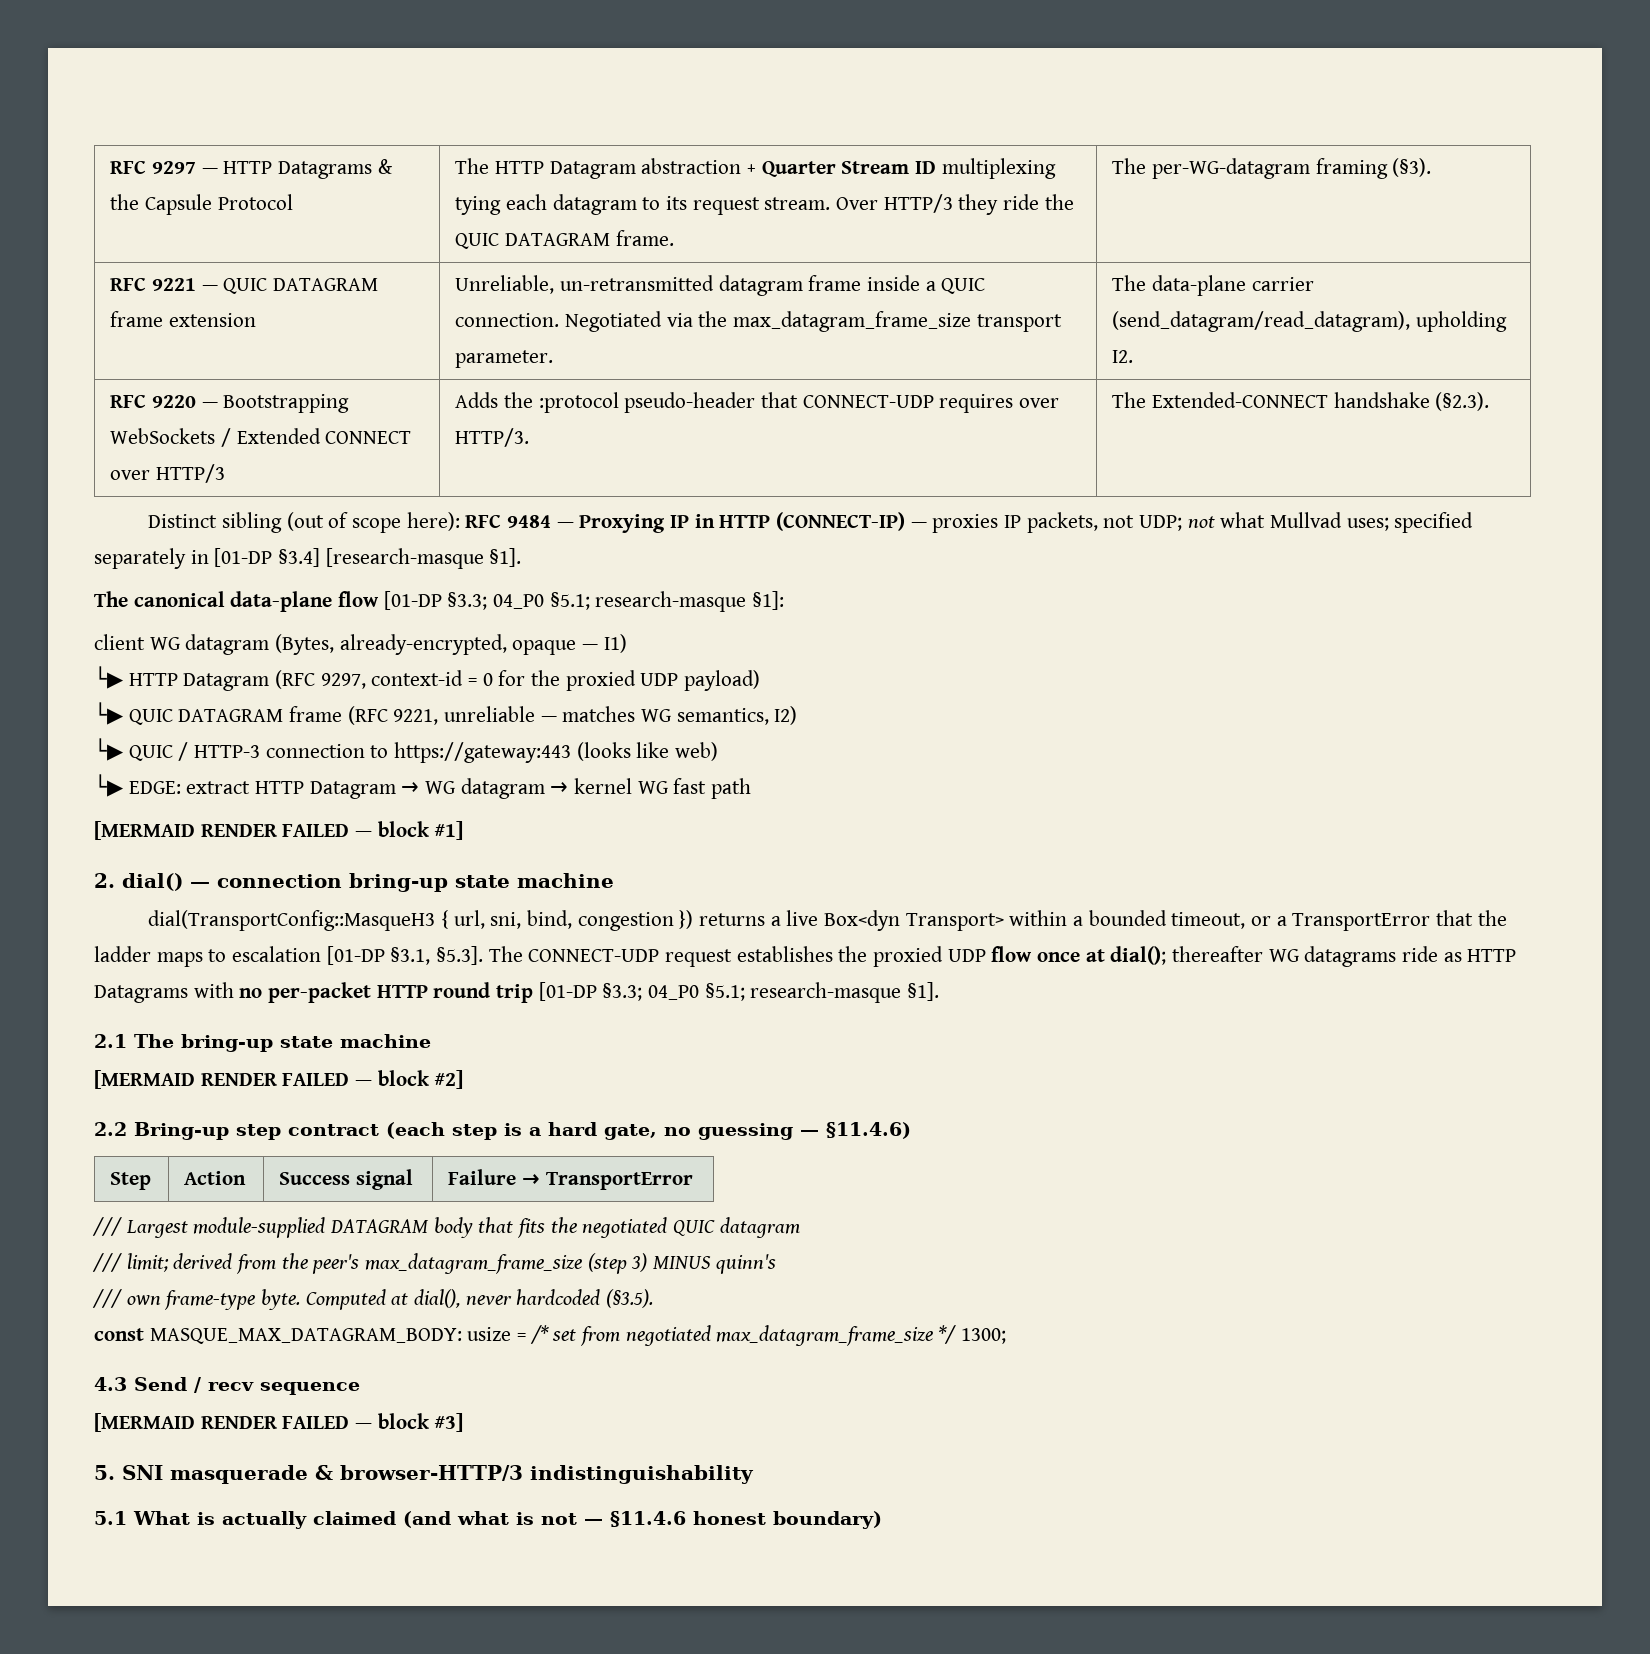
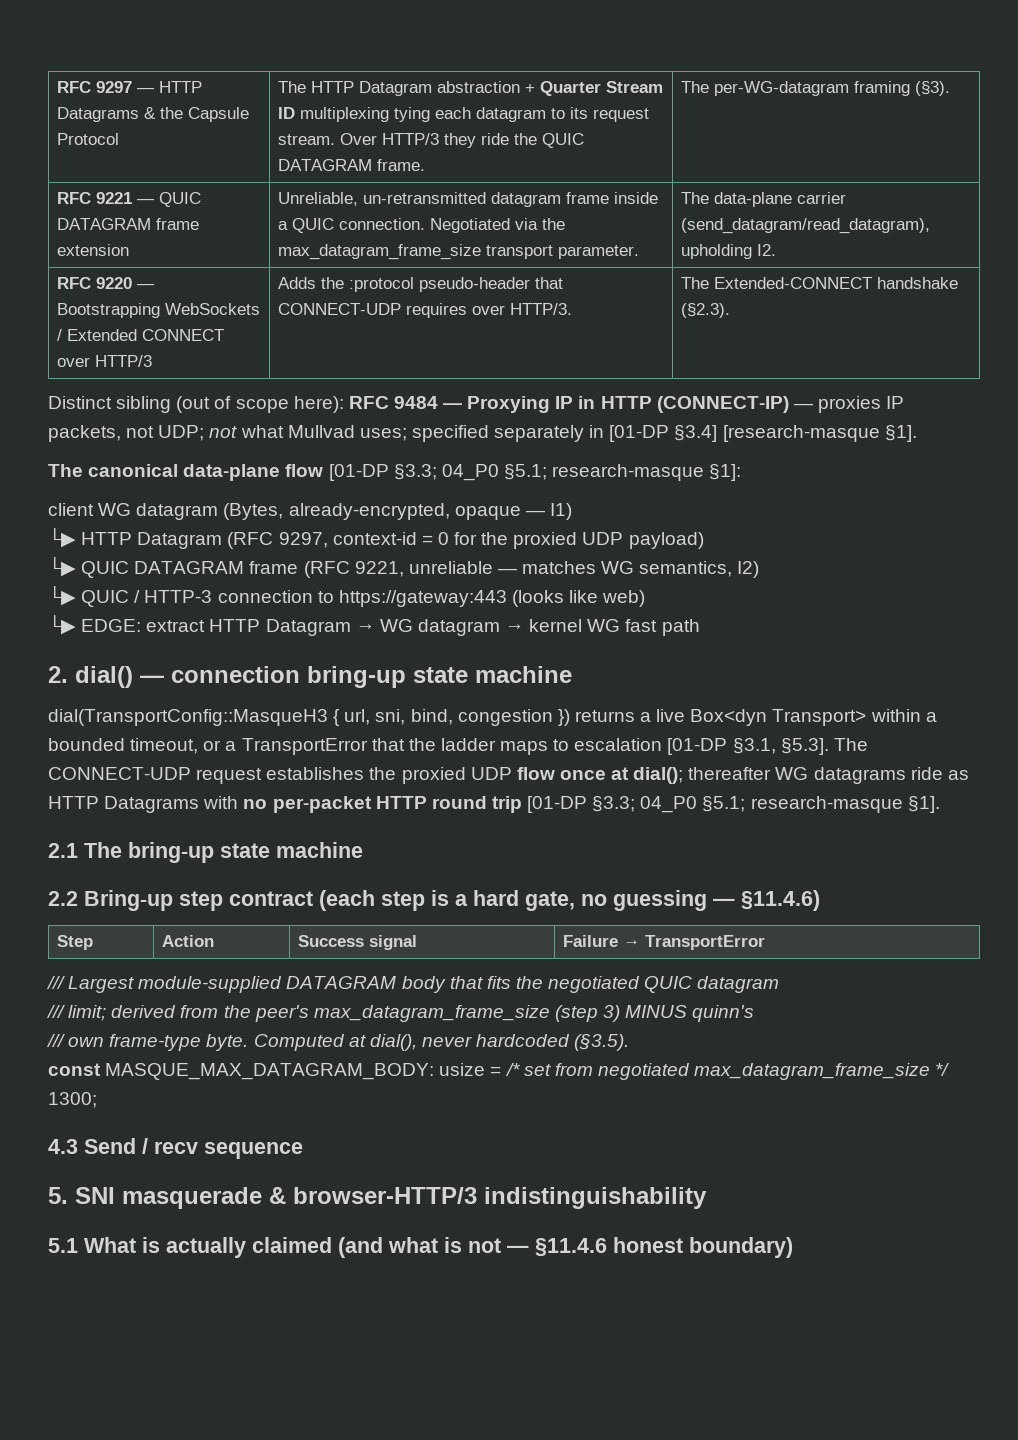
[94,821,464,840] // [MERMAID RENDER FAILED — block #1] -> (700, 627) none
[94,1070,464,1089] // [MERMAID RENDER FAILED — block #2] -> (363, 850) none
[94,1413,464,1432] // [MERMAID RENDER FAILED — block #3] -> (303, 1150) none

